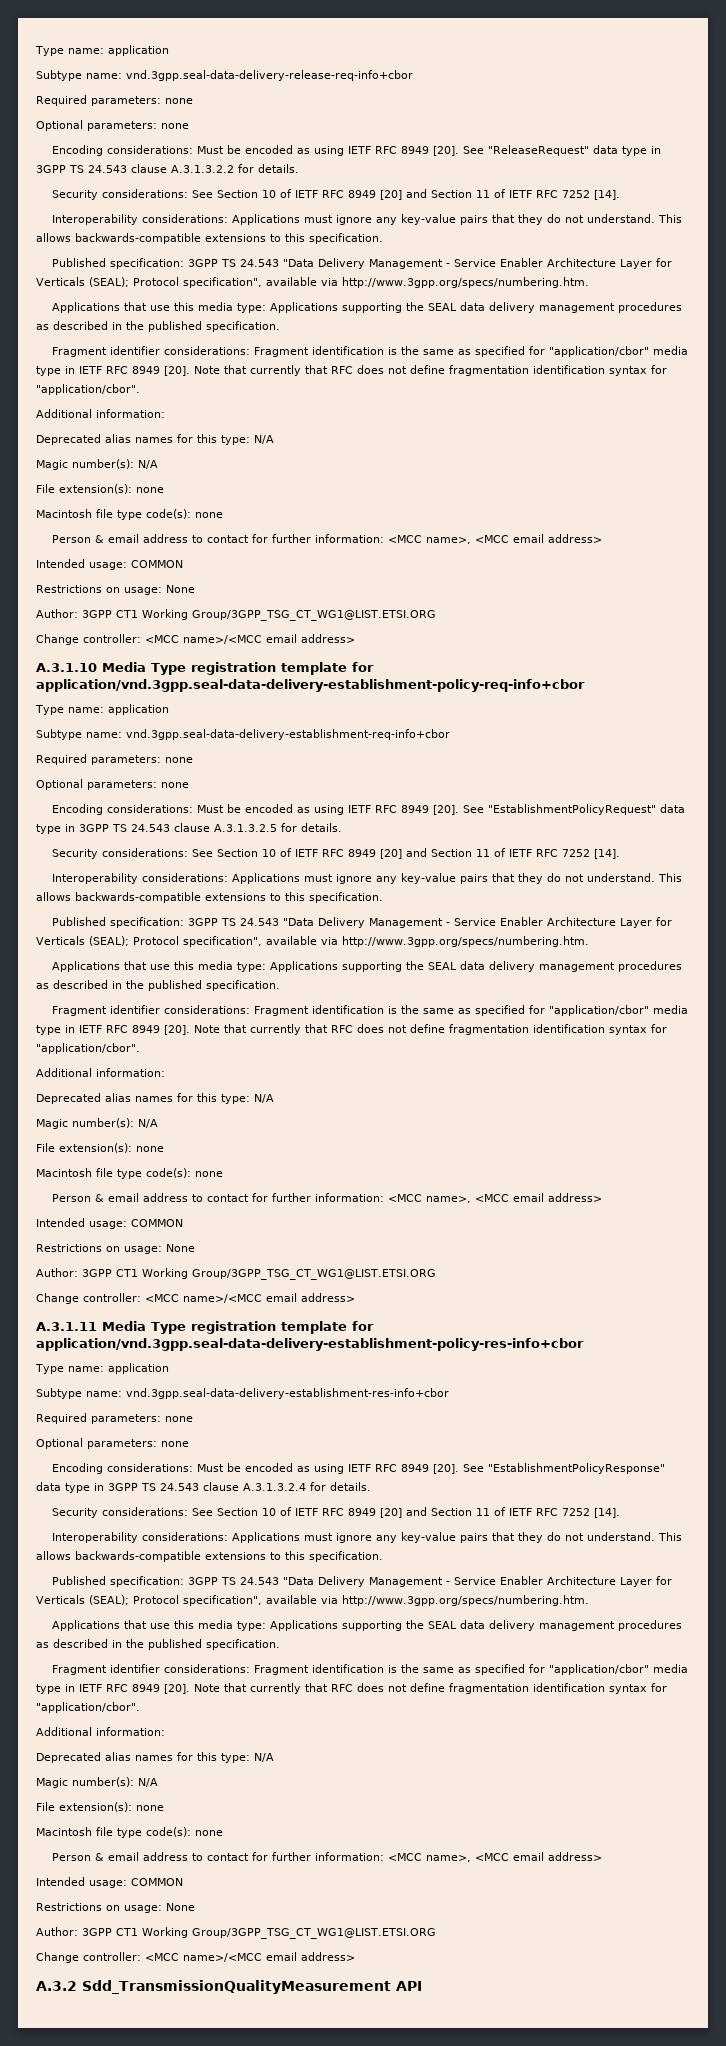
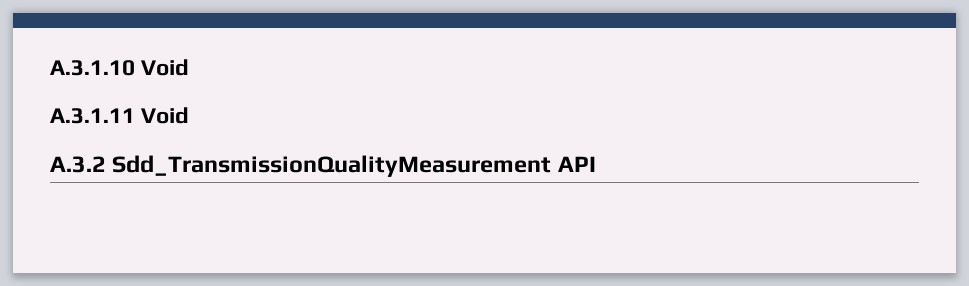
[35,45,169,56] [36,70,413,81] [36,95,193,106] [36,120,189,131] [52,145,662,156] [36,164,299,173] [52,189,621,200] [52,214,683,225] [36,233,383,244] [52,258,673,269] [36,277,589,288] [52,302,683,313] [36,321,280,332] [52,346,689,357] [36,365,667,376] [36,384,140,395] [36,409,165,418] [36,434,274,445] [36,459,158,470] [36,484,164,494] [36,509,223,520] [52,534,603,544] [36,559,183,570] [36,585,195,595] [36,609,436,621] [36,634,355,645] [36,662,374,675] [36,679,585,692] [35,704,169,715] [36,729,450,740] [36,754,193,765] [36,779,189,790] [52,804,686,815] [36,823,342,834] [52,848,621,859] [52,873,683,884] [36,892,383,903] [52,917,673,928] [36,936,589,947] [52,961,683,972] [36,980,280,991] [52,1005,689,1016] [36,1024,667,1035] [36,1043,140,1054] [36,1068,165,1077] [36,1093,274,1104] [36,1118,158,1129] [36,1143,164,1153] [36,1168,223,1179] [52,1193,603,1203] [36,1218,183,1229] [36,1244,195,1254] [36,1268,436,1280] [36,1293,355,1304] [36,1321,374,1334] [36,1338,584,1351] [35,1363,169,1374] [36,1388,449,1399] [36,1413,193,1424] [36,1438,189,1449] [52,1463,666,1474] [36,1482,371,1493] [52,1507,621,1518] [52,1532,683,1543] [36,1551,383,1562] [52,1576,673,1587] [36,1595,589,1606] [52,1620,683,1631] [36,1639,280,1650] [52,1664,689,1675] [36,1683,667,1694] [36,1702,140,1713] [36,1727,165,1736] [36,1752,274,1763] [36,1777,158,1788] [36,1802,164,1812] [36,1827,223,1838] [52,1852,603,1862] [36,1877,183,1888] [36,1903,195,1913] [36,1927,436,1939] [36,1952,355,1963] Type name: application // Subtype name: vnd.3gpp.seal-data-delivery-release-req-info+cbor // Required parameters: none // Optional parameters: none // Encoding considerations: Must be encoded as using IETF RFC 8949 [20]. See "ReleaseRequest" data type in 3GPP TS 24.543 clause A.3.1.3.2.2 for details. // Security considerations: See Section 10 of IETF RFC 8949 [20] and Section 11 of IETF RFC 7252 [14]. // Interoperability considerations: Applications must ignore any key-value pairs that they do not understand. This allows backwards-compatible extensions to this specification. // Published specification: 3GPP TS 24.543 "Data Delivery Management - Service Enabler Architecture Layer for Verticals (SEAL); Protocol specification", available via http://www.3gpp.org/specs/numbering.htm. // Applications that use this media type: Applications supporting the SEAL data delivery management procedures as described in the published specification. // Fragment identifier considerations: Fragment identification is the same as specified for "application/cbor" media type in IETF RFC 8949 [20]. Note that currently that RFC does not define fragmentation identification syntax for "application/cbor". // Additional information: // Deprecated alias names for this type: N/A // Magic number(s): N/A // File extension(s): none // Macintosh file type code(s): none // Person & email address to contact for further information: <MCC name>, <MCC email address> // Intended usage: COMMON // Restrictions on usage: None // Author: 3GPP CT1 Working Group/3GPP_TSG_CT_WG1@LIST.ETSI.ORG // Change controller: <MCC name>/<MCC email address> // A.3.1.10 Media Type registration template for application/vnd.3gpp.seal-data-delivery-establishment-policy-req-info+cbor // Type name: application // Subtype name: vnd.3gpp.seal-data-delivery-establishment-req-info+cbor // Required parameters: none // Optional parameters: none // Encoding considerations: Must be encoded as using IETF RFC 8949 [20]. See "EstablishmentPolicyRequest" data type in 3GPP TS 24.543 clause A.3.1.3.2.5 for details. // Security considerations: See Section 10 of IETF RFC 8949 [20] and Section 11 of IETF RFC 7252 [14]. // Interoperability considerations: Applications must ignore any key-value pairs that they do not understand. This allows backwards-compatible extensions to this specification. // Published specification: 3GPP TS 24.543 "Data Delivery Management - Service Enabler Architecture Layer for Verticals (SEAL); Protocol specification", available via http://www.3gpp.org/specs/numbering.htm. // Applications that use this media type: Applications supporting the SEAL data delivery management procedures as described in the published specification. // Fragment identifier considerations: Fragment identification is the same as specified for "application/cbor" media type in IETF RFC 8949 [20]. Note that currently that RFC does not define fragmentation identification syntax for "application/cbor". // Additional information: // Deprecated alias names for this type: N/A // Magic number(s): N/A // File extension(s): none // Macintosh file type code(s): none // Person & email address to contact for further information: <MCC name>, <MCC email address> // Intended usage: COMMON // Restrictions on usage: None // Author: 3GPP CT1 Working Group/3GPP_TSG_CT_WG1@LIST.ETSI.ORG // Change controller: <MCC name>/<MCC email address> // A.3.1.11 Media Type registration template for application/vnd.3gpp.seal-data-delivery-establishment-policy-res-info+cbor // Type name: application // Subtype name: vnd.3gpp.seal-data-delivery-establishment-res-info+cbor // Required parameters: none // Optional parameters: none // Encoding considerations: Must be encoded as using IETF RFC 8949 [20]. See "EstablishmentPolicyResponse" data type in 3GPP TS 24.543 clause A.3.1.3.2.4 for details. // Security considerations: See Section 10 of IETF RFC 8949 [20] and Section 11 of IETF RFC 7252 [14]. // Interoperability considerations: Applications must ignore any key-value pairs that they do not understand. This allows backwards-compatible extensions to this specification. // Published specification: 3GPP TS 24.543 "Data Delivery Management - Service Enabler Architecture Layer for Verticals (SEAL); Protocol specification", available via http://www.3gpp.org/specs/numbering.htm. // Applications that use this media type: Applications supporting the SEAL data delivery management procedures as described in the published specification. // Fragment identifier considerations: Fragment identification is the same as specified for "application/cbor" media type in IETF RFC 8949 [20]. Note that currently that RFC does not define fragmentation identification syntax for "application/cbor". // Additional information: // Deprecated alias names for this type: N/A // Magic number(s): N/A // File extension(s): none // Macintosh file type code(s): none // Person & email address to contact for further information: <MCC name>, <MCC email address> // Intended usage: COMMON // Restrictions on usage: None // Author: 3GPP CT1 Working Group/3GPP_TSG_CT_WG1@LIST.ETSI.ORG // Change controller: <MCC name>/<MCC email address> -> [50,59,190,76] [50,107,190,124] A.3.1.10 Void // A.3.1.11 Void

